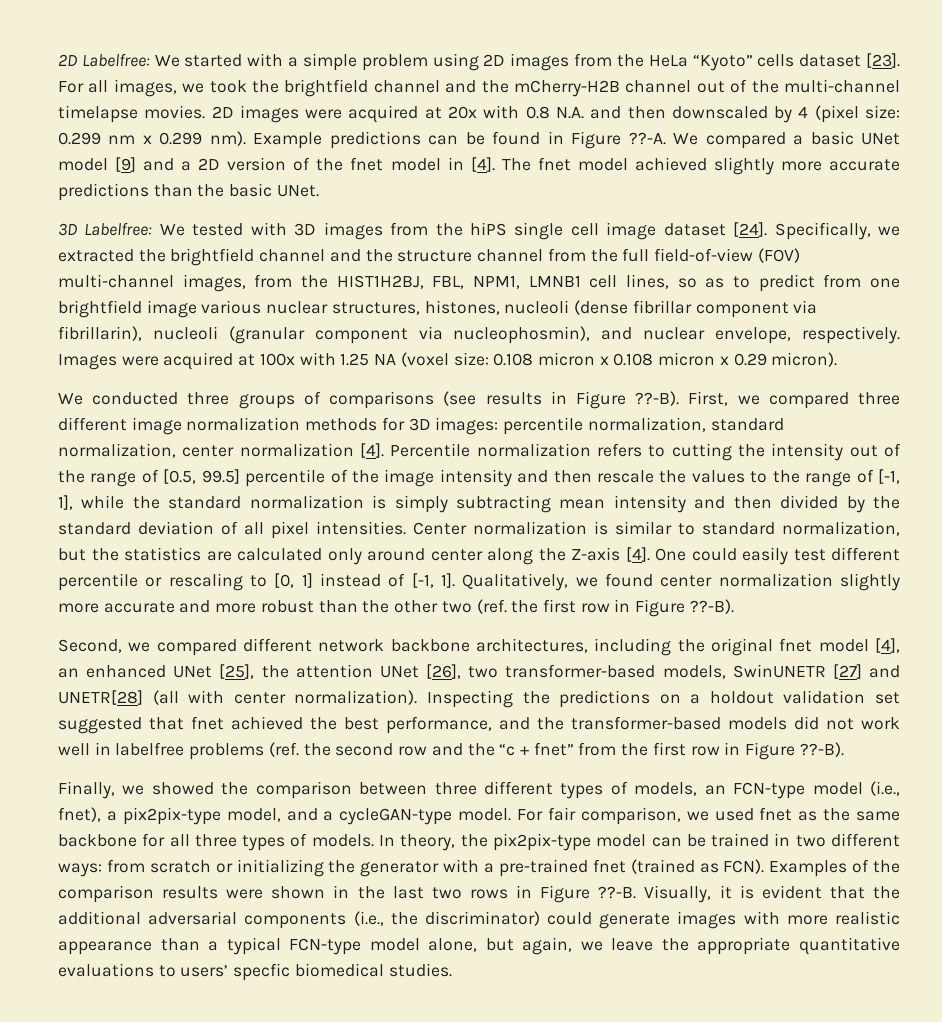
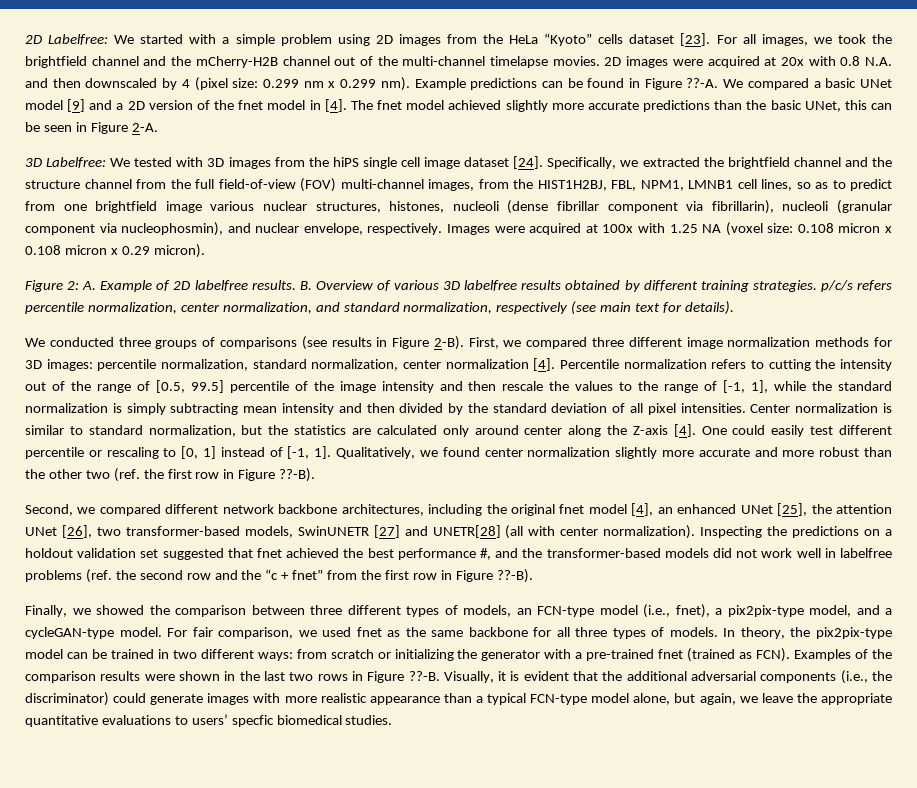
[276,185,319,197] UNet. -> [804,100,892,112] [25,122,158,134] UNet, this can be seen in Figure 2-A.
(838, 359) none -> [25,280,892,292] [25,301,734,315] // Figure 2: A. Example of 2D labelfree results. B. Overview of various 3D labelfree results obtained by different training strategies. p/c/s refers percentile normalization, center normalization, and standard normalization, respectively (see main text for details).
[635,391,680,406] ??-B). -> [433,336,464,350] 2-B).
[386,716,492,734] performance, -> [397,548,491,560] performance #,

